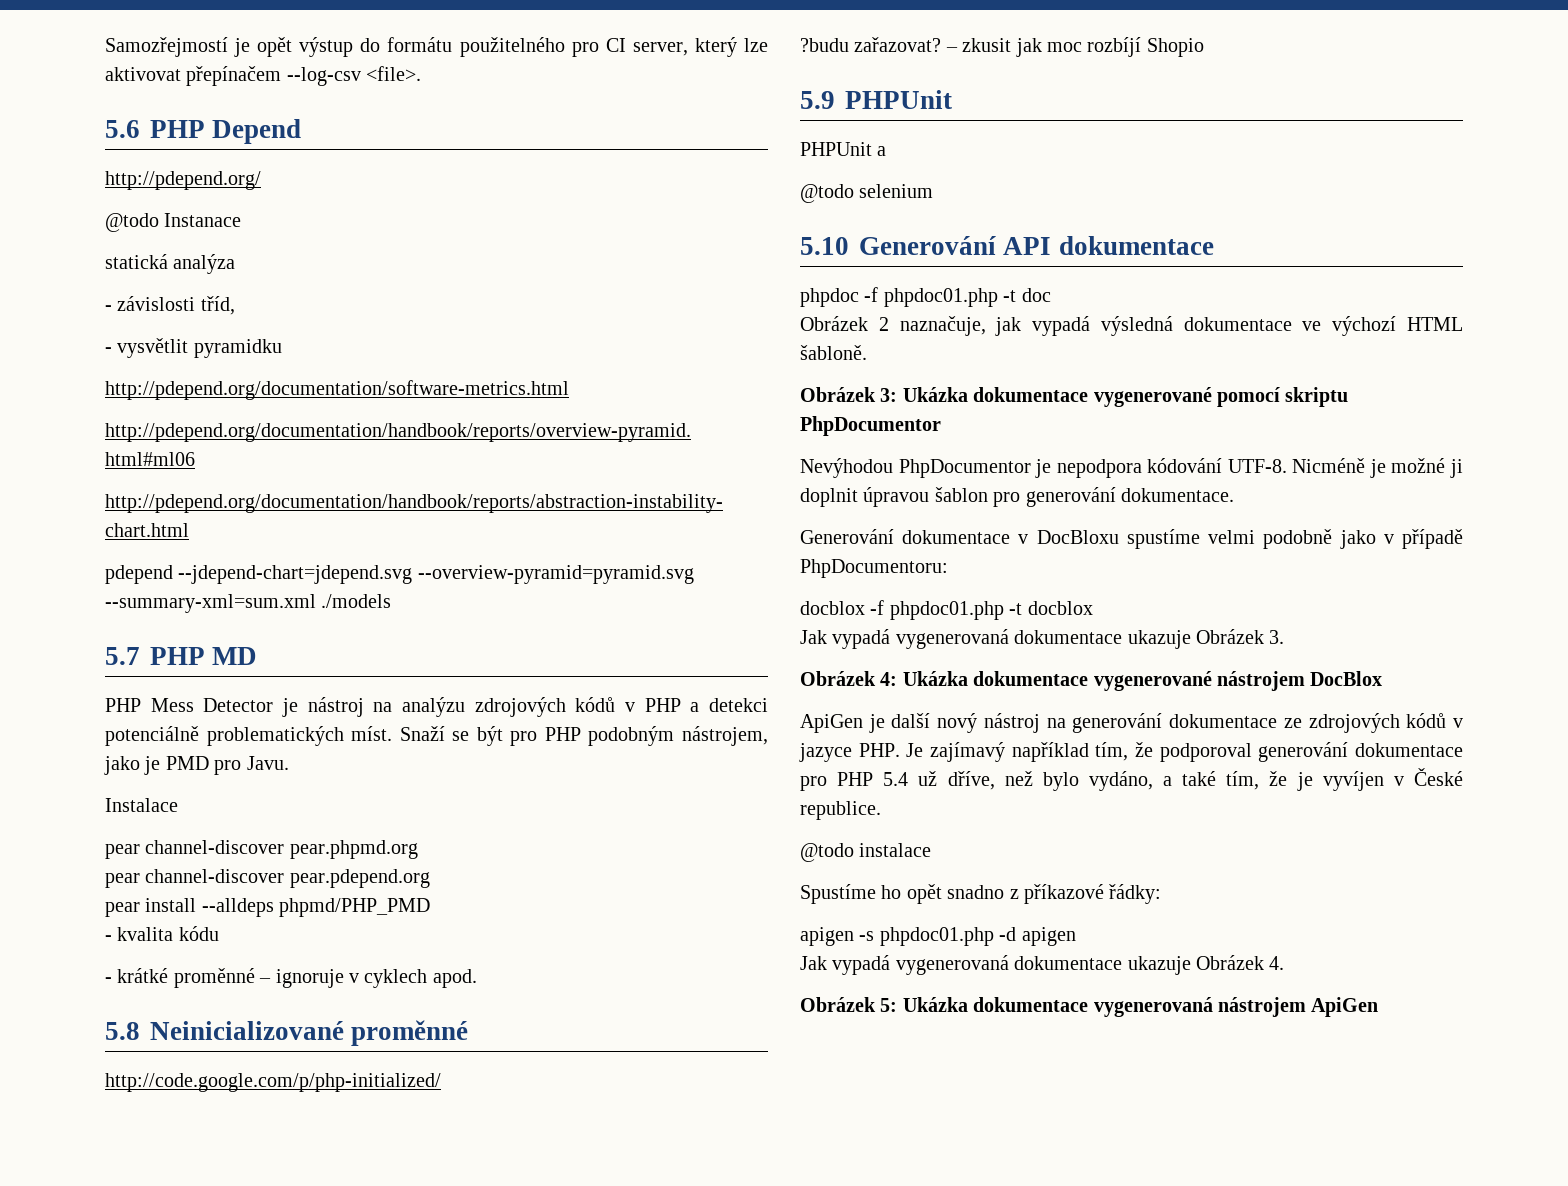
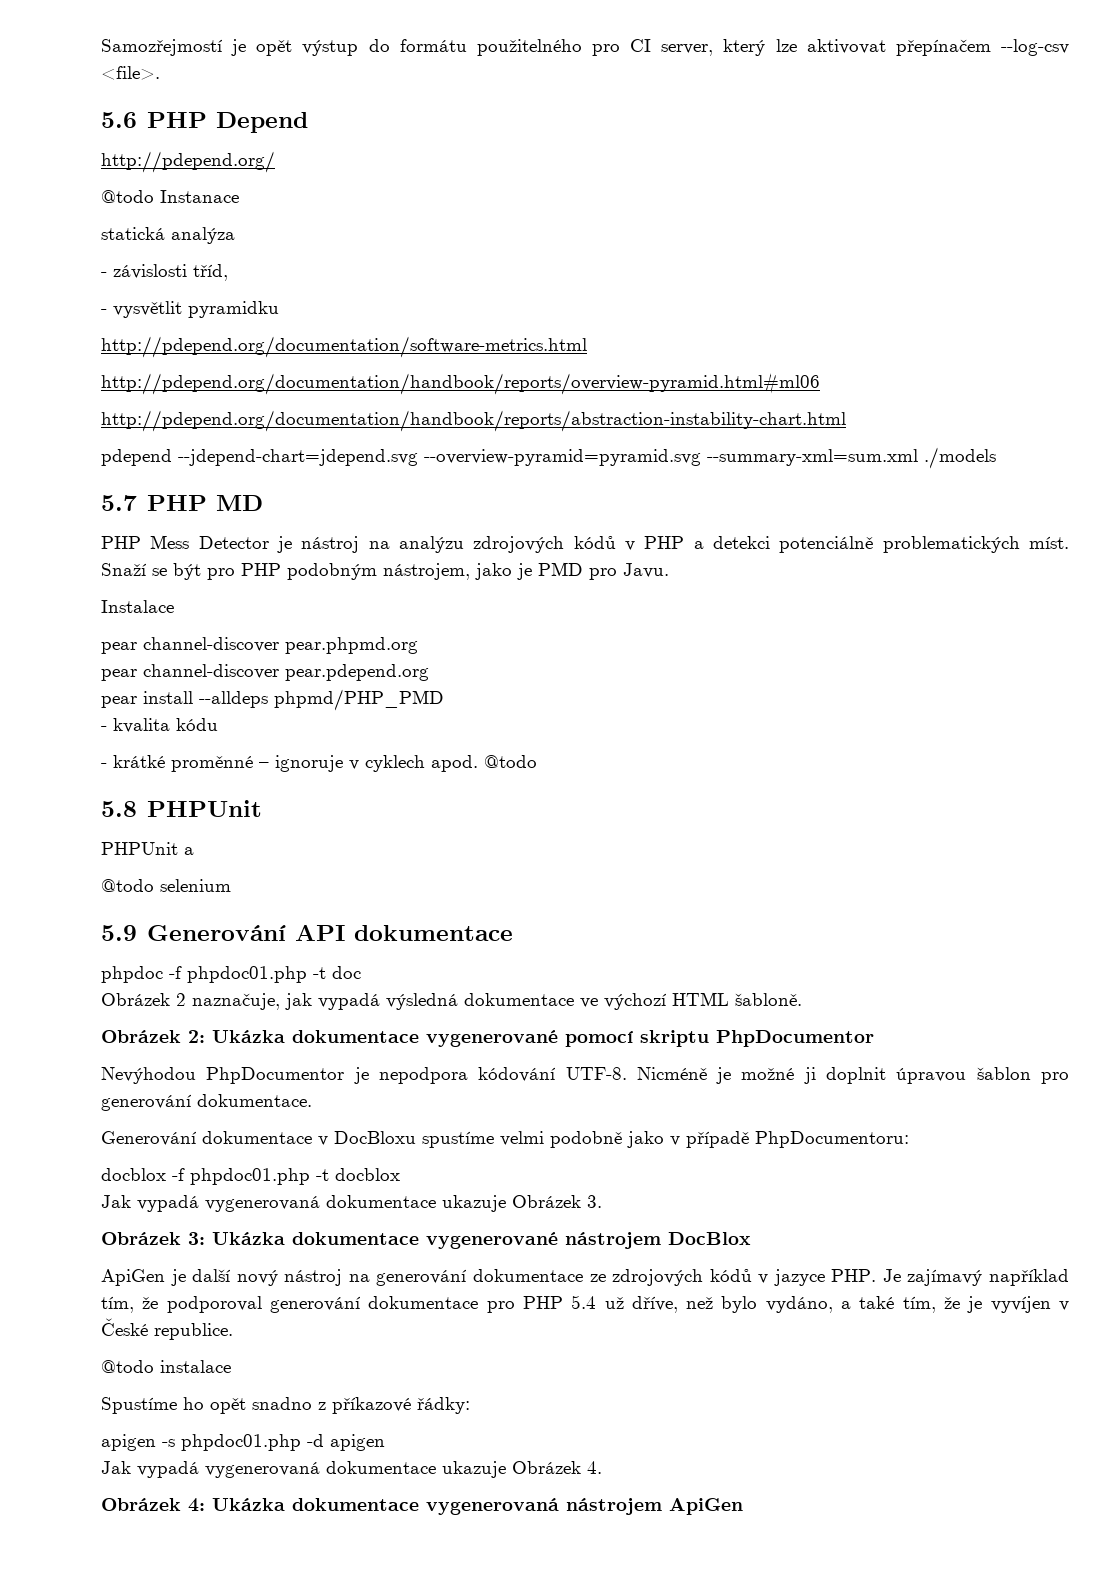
[105,1020,469,1046] [105,1073,441,1092] [800,37,1204,57] [800,91,835,109] // 5.8 Neinicializované proměnné // http://code.google.com/p/php-initialized/ // ?budu zařazovat? – zkusit jak moc rozbíjí Shopio // 5.9 -> [484,755,537,768] [101,801,137,817] @todo // 5.8
[800,237,849,255] 5.10 -> [101,925,137,941] 5.9
[880,388,898,402] 3: -> [188,1030,205,1043] 2:
[880,672,898,686] 4: -> [188,1232,205,1245] 3:
[880,998,898,1012] 5: -> [188,1498,205,1512] 4:

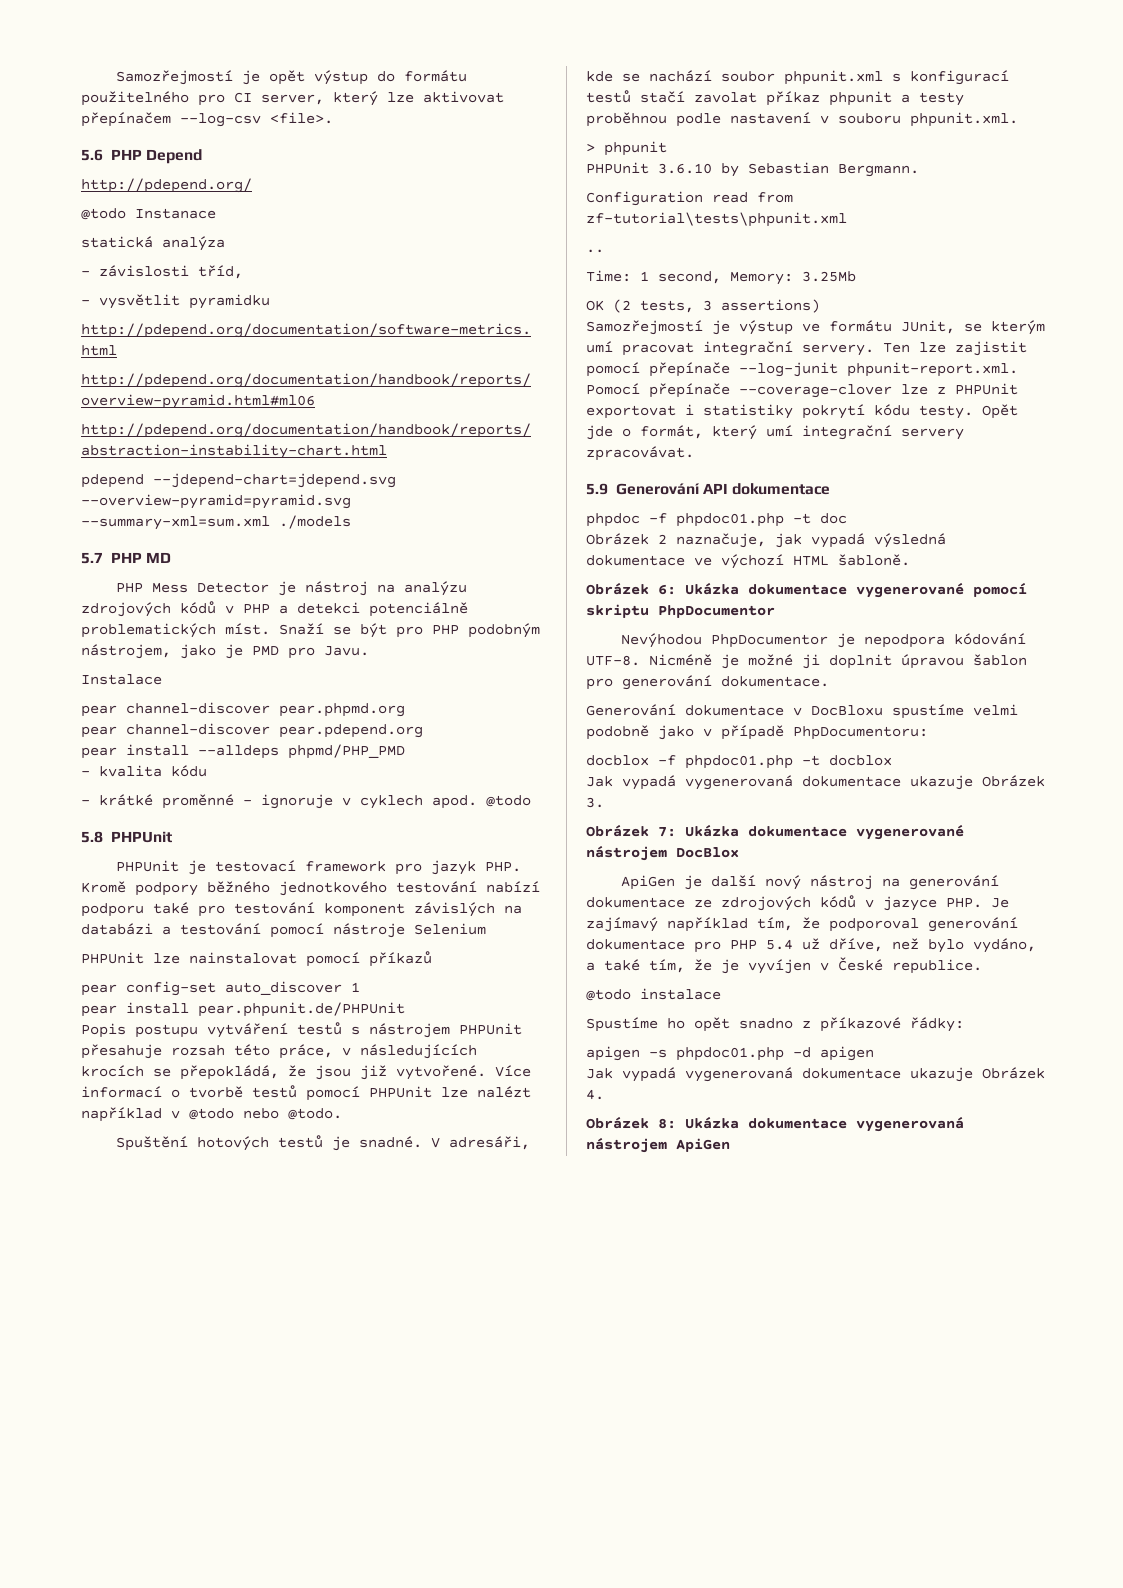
[184,847,194,855] [101,879,231,892] a // @todo selenium -> [188,860,522,875] [81,881,540,896] [81,902,522,917] [81,923,486,938] [81,951,432,967] [81,981,360,996] [81,1002,405,1017] [81,1022,522,1038] [81,1044,477,1059] [81,1065,531,1080] [81,1085,531,1101] [81,1107,342,1122] [116,1135,531,1151] [586,70,1009,85] [586,90,964,106] [586,112,1018,127] [586,141,667,156] [586,162,919,177] [586,191,793,206] [586,212,847,227] [586,249,604,253] [586,270,856,285] [586,299,820,313] [586,320,1045,335] [586,341,1027,356] [586,362,1018,377] [586,383,1018,398] [586,404,1018,419] [586,425,964,440] [586,446,694,461] je testovací framework pro jazyk PHP. Kromě podpory běžného jednotkového testování nabízí podporu také pro testování komponent závislých na databázi a testování pomocí nástroje Selenium // PHPUnit lze nainstalovat pomocí příkazů // pear config-set auto_discover 1 // pear install pear.phpunit.de/PHPUnit // Popis postupu vytváření testů s nástrojem PHPUnit přesahuje rozsah této práce, v následujících krocích se přepokládá, že jsou již vytvořené. Více informací o tvorbě testů pomocí PHPUnit lze nalézt například v @todo nebo @todo. // Spuštění hotových testů je snadné. V adresáři, kde se nachází soubor phpunit.xml s konfigurací testů stačí zavolat příkaz phpunit a testy proběhnou podle nastavení v souboru phpunit.xml. // > phpunit // PHPUnit 3.6.10 by Sebastian Bergmann. // Configuration read from zf-tutorial\tests\phpunit.xml // .. // Time: 1 second, Memory: 3.25Mb // OK (2 tests, 3 assertions) // Samozřejmostí je výstup ve formátu JUnit, se kterým umí pracovat integrační servery. Ten lze zajistit pomocí přepínače --log-junit phpunit-report.xml. Pomocí přepínače --coverage-clover lze z PHPUnit exportovat i statistiky pokrytí kódu testy. Opět jde o formát, který umí integrační servery zpracovávat.
[188,1030,205,1043] 2: -> [658,584,676,595] 6:
[188,1232,205,1245] 3: -> [658,827,676,837] 7:
[188,1498,205,1512] 4: -> [658,1118,676,1129] 8:

